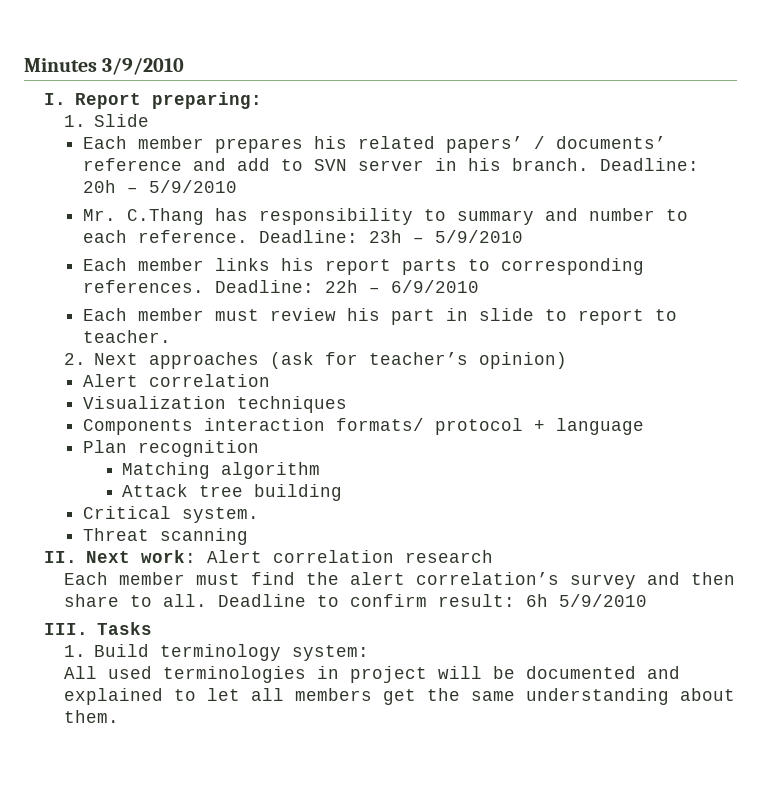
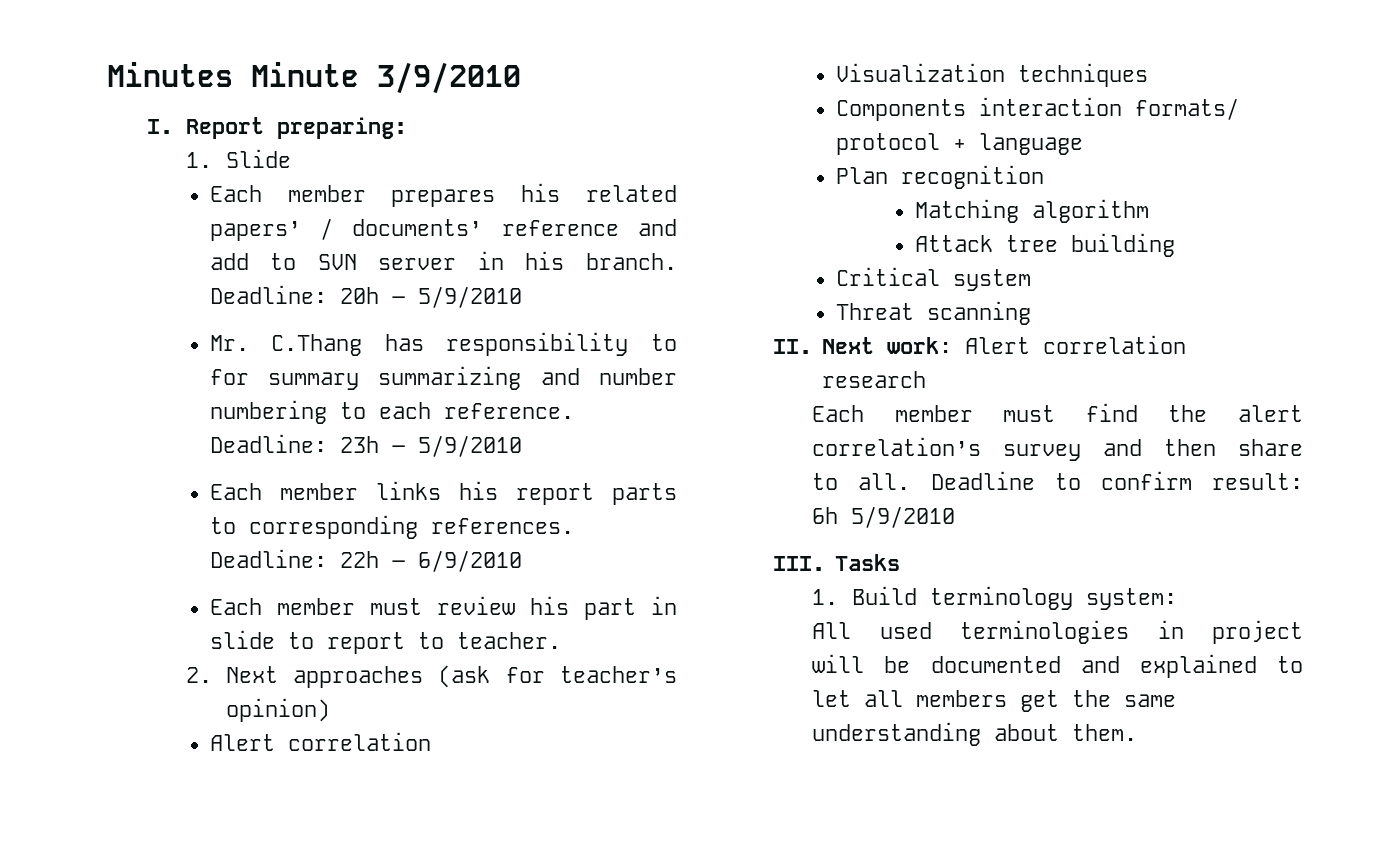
(97, 65) none -> [251,62,359,87] Minute
[456,210,534,225] summary -> [209,366,522,390] for summary summarizing
(655, 214) none -> [209,400,327,424] numbering
[181,507,259,523] system. -> [952,269,1031,291] system

